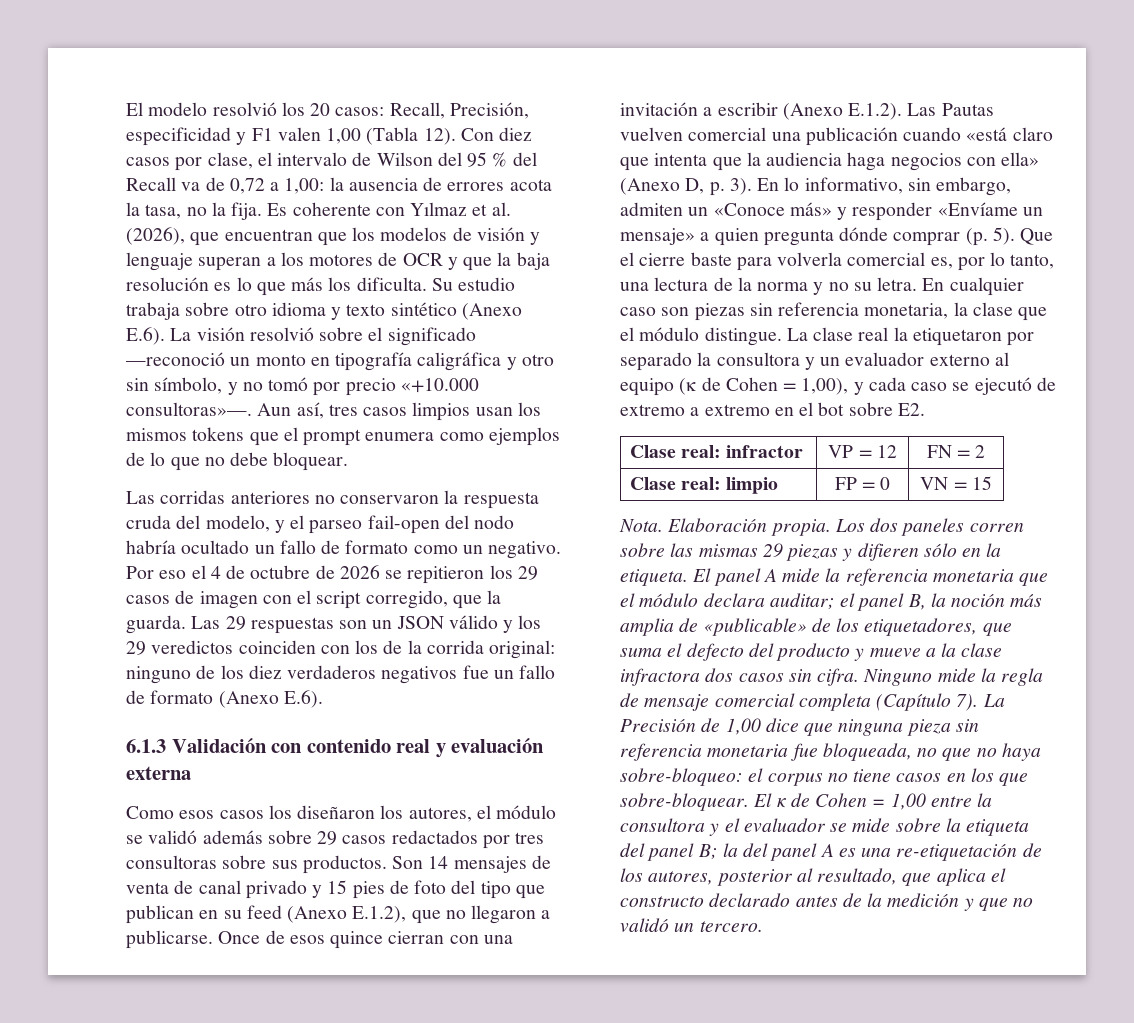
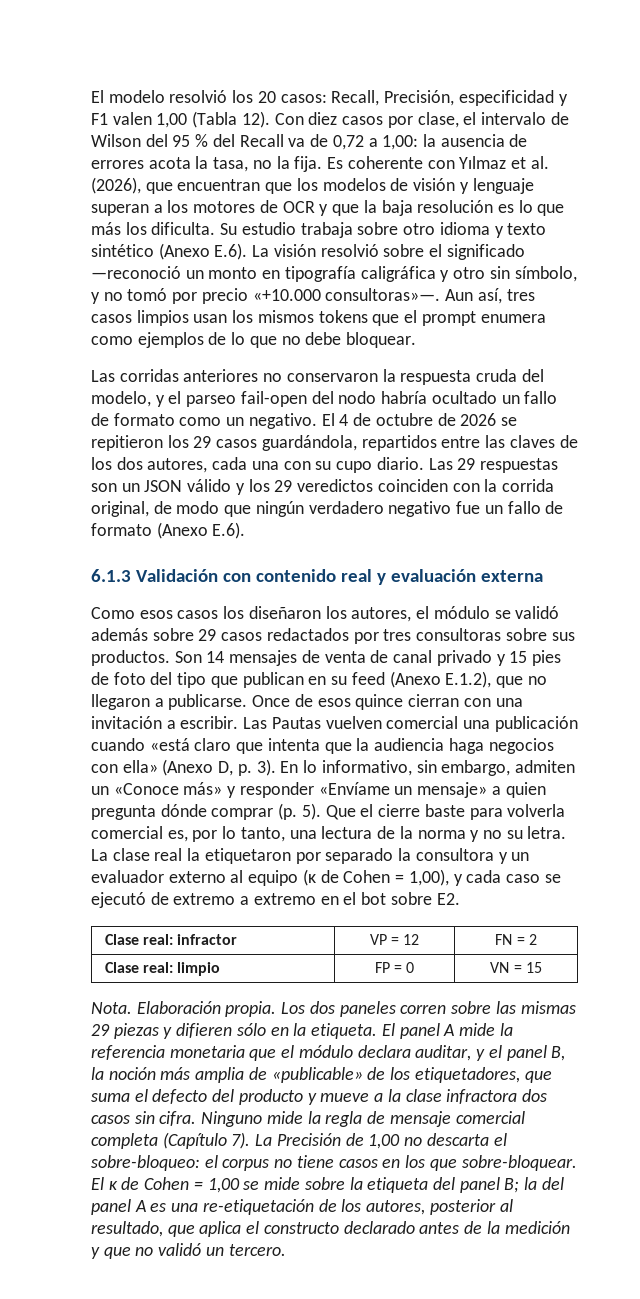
[126,565,206,579] Por eso el -> [321,413,335,426] El
[175,590,502,609] [126,615,186,634] de imagen con el script corregido, que la guarda. -> [261,435,578,451] [91,457,424,473] guardándola, repartidos entre las claves de los dos autores, cada una con su cupo diario.
[355,640,556,659] [126,665,458,684] los de la corrida original: ninguno de los diez verdaderos negativos -> [484,479,554,492] [91,501,452,517] la corrida original, de modo que ningún verdadero negativo
[717,102,903,120] escribir (Anexo E.1.2). -> [180,716,239,729] escribir.
[922,277,1024,296] [620,302,1048,321] [620,327,782,346] En cualquier caso son piezas sin referencia monetaria, la clase que el módulo distingue. -> (567, 832) none
[769,593,835,610] auditar; -> [415,1045,486,1061] auditar, y
[765,718,979,736] [620,743,1041,761] dice que ninguna pieza sin referencia monetaria fue bloqueada, no que no haya -> [404,1133,507,1146] no descarta el
[930,793,993,807] [620,818,826,836] entre la consultora y el evaluador -> (240, 1185) none

